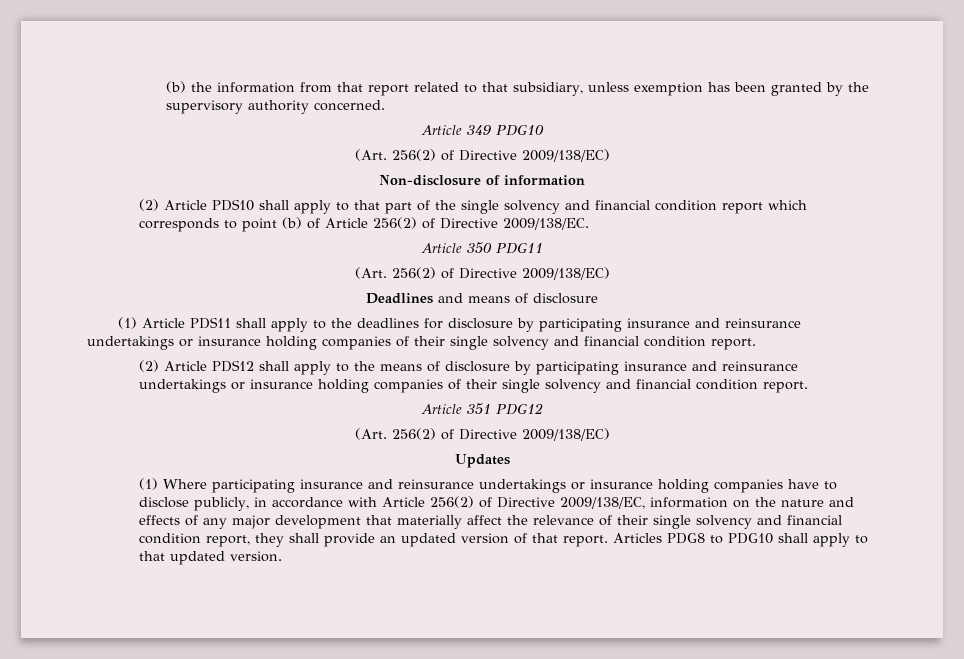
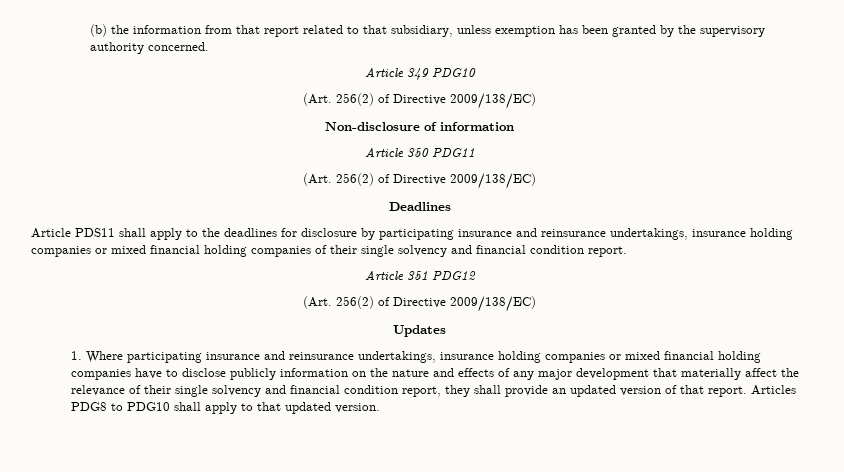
[139,199,808,214] [139,217,590,232] // (2) Article PDS10 shall apply to that part of the single solvency and financial condition report which corresponds to point (b) of Article 256(2) of Directive 2009/138/EC. -> (514, 126) none
[438,293,598,304] [117,317,137,329] and means of disclosure // (1) -> (451, 206) //
[87,336,756,350] [139,360,799,375] [139,379,314,393] undertakings or insurance holding companies of their single solvency and financial condition report. // (2) Article PDS12 shall apply to the means of disclosure by participating insurance and reinsurance undertakings or insurance -> [610,228,793,240] [31,245,200,257] undertakings, insurance holding companies or mixed financial
[139,478,159,490] (1) -> [70,351,82,360] 1.
[479,479,654,493] undertakings or insurance -> [357,351,714,363] undertakings, insurance holding companies or mixed financial
[194,496,646,511] publicly, in accordance with Article 256(2) of Directive 2009/138/EC, -> [229,368,276,380] publicly

